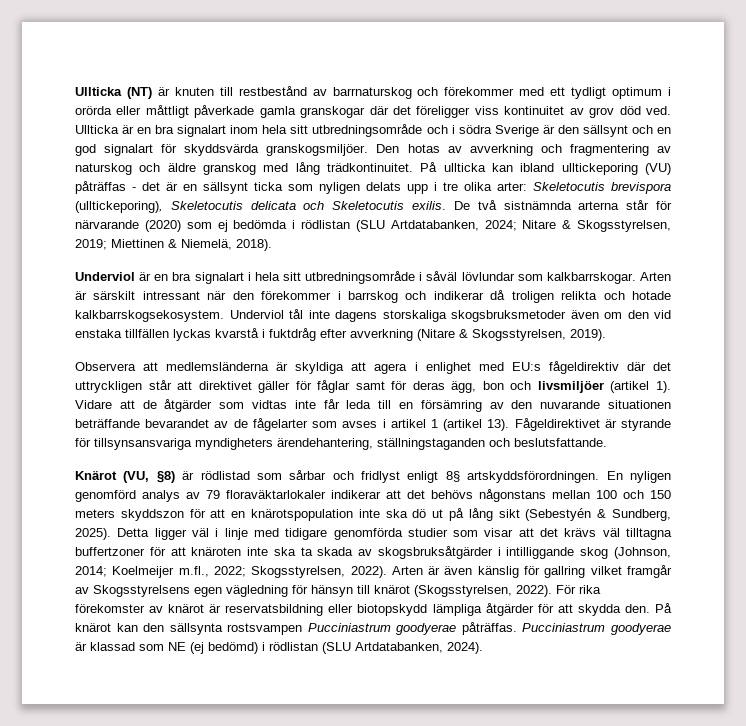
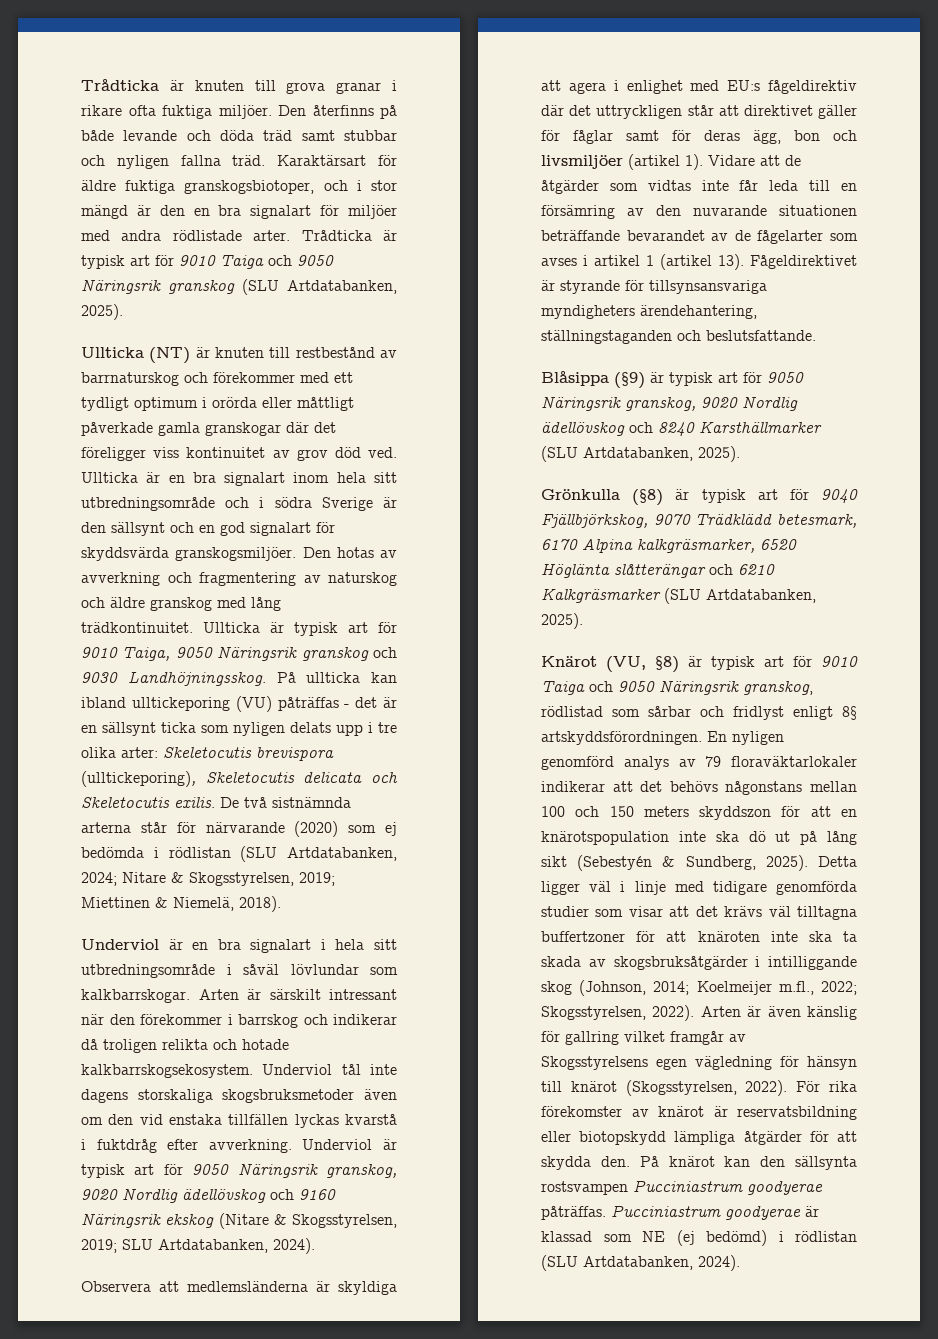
(75, 91) none -> [81,79,397,94] [81,105,397,119] [81,130,397,141] [81,155,398,169] [81,180,397,194] [81,205,397,219] [81,230,397,241] [81,255,334,269] [81,279,397,295] [81,304,123,320] Trådticka är knuten till grova granar i rikare ofta fuktiga miljöer. Den återfinns på både levande och döda träd samt stubbar och nyligen fallna träd. Karaktärsart för äldre fuktiga granskogsbiotoper, och i stor mängd är den en bra signalart för miljöer med andra rödlistade arter. Trådticka är typisk art för 9010 Taiga och 9050 Näringsrik granskog (SLU Artdatabanken, 2025). //
(413, 167) none -> [203,622,397,636] [81,646,397,661] [81,671,266,686] Ullticka är typisk art för 9010 Taiga, 9050 Näringsrik granskog och 9030 Landhöjningsskog.
[350,329,606,341] avverkning (Nitare & Skogsstyrelsen, 2019). -> [208,1139,397,1153] [81,1163,397,1178] [81,1188,336,1203] [81,1213,397,1229] [81,1238,315,1254] avverkning. Underviol är typisk art för 9050 Näringsrik granskog, 9020 Nordlig ädellövskog och 9160 Näringsrik ekskog (Nitare & Skogsstyrelsen, 2019; SLU Artdatabanken, 2024).
[75,470,195,483] Knärot (VU, §8) är -> [541,371,804,389] [541,396,798,411] [541,421,822,437] [541,446,740,462] [541,489,858,506] [541,514,857,528] [541,539,797,553] [541,563,775,578] [541,588,816,604] [541,613,583,629] [541,656,858,673] [541,680,813,695] Blåsippa (§9) är typisk art för 9050 Näringsrik granskog, 9020 Nordlig ädellövskog och 8240 Karsthällmarker (SLU Artdatabanken, 2025). // Grönkulla (§8) är typisk art för 9040 Fjällbjörkskog, 9070 Trädklädd betesmark, 6170 Alpina kalkgräsmarker, 6520 Höglänta slåtterängar och 6210 Kalkgräsmarker (SLU Artdatabanken, 2025). // Knärot (VU, §8) är typisk art för 9010 Taiga och 9050 Näringsrik granskog,

